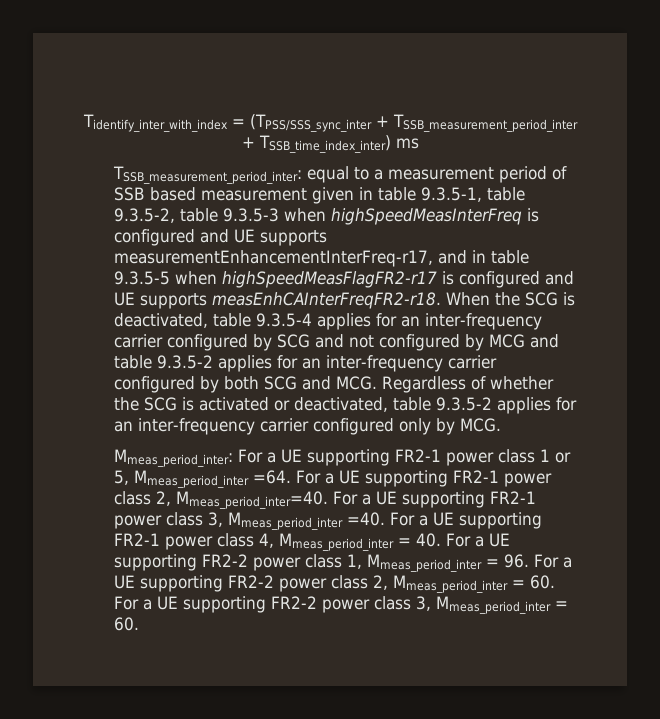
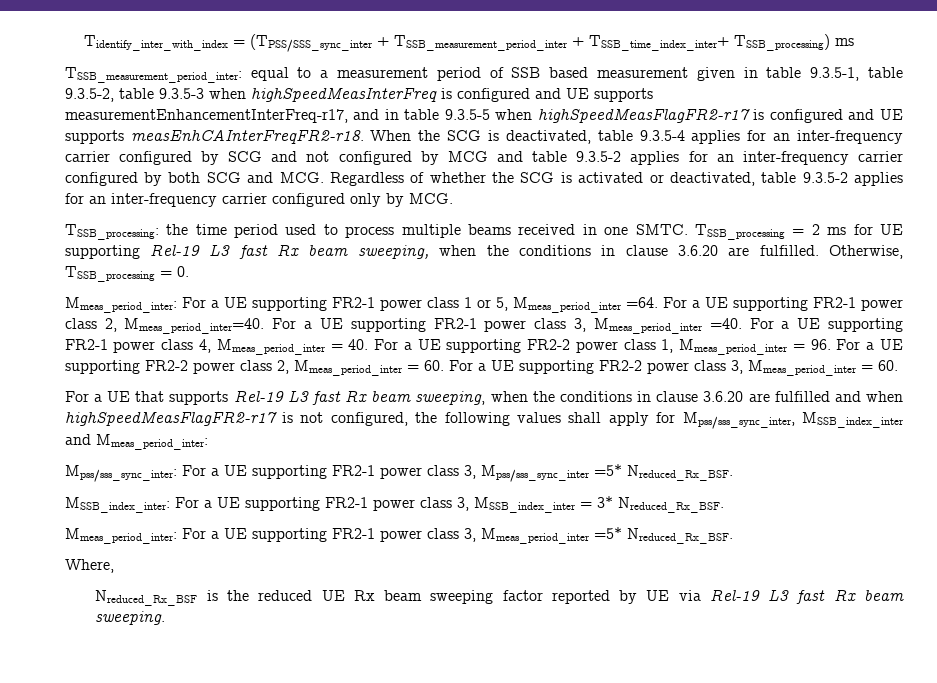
[258,135,391,153] TSSB_time_index_inter) -> [588,34,830,51] TSSB_time_index_inter+ TSSB_processing)
(501, 425) none -> [64,224,904,240] [64,244,903,259] [64,266,189,282] // TSSB_processing: the time period used to process multiple beams received in one SMTC. TSSB_processing = 2 ms for UE supporting Rel-19 L3 fast Rx beam sweeping, when the conditions in clause 3.6.20 are fulfilled. Otherwise, TSSB_processing = 0.
(139, 624) none -> [64,390,904,405] [64,411,903,429] [64,434,208,450] [64,464,733,482] [64,496,724,513] [64,527,733,544] [64,559,114,573] [95,589,904,606] [95,611,166,625] // For a UE that supports Rel-19 L3 fast Rx beam sweeping, when the conditions in clause 3.6.20 are fulfilled and when highSpeedMeasFlagFR2-r17 is not configured, the following values shall apply for Mpss/sss_sync_inter, MSSB_index_inter and Mmeas_period_inter: // Mpss/sss_sync_inter: For a UE supporting FR2-1 power class 3, Mpss/sss_sync_inter =5* Nreduced_Rx_BSF. // MSSB_index_inter: For a UE supporting FR2-1 power class 3, MSSB_index_inter = 3* Nreduced_Rx_BSF. // Mmeas_period_inter: For a UE supporting FR2-1 power class 3, Mmeas_period_inter =5* Nreduced_Rx_BSF. // Where, // Nreduced_Rx_BSF is the reduced UE Rx beam sweeping factor reported by UE via Rel-19 L3 fast Rx beam sweeping.

